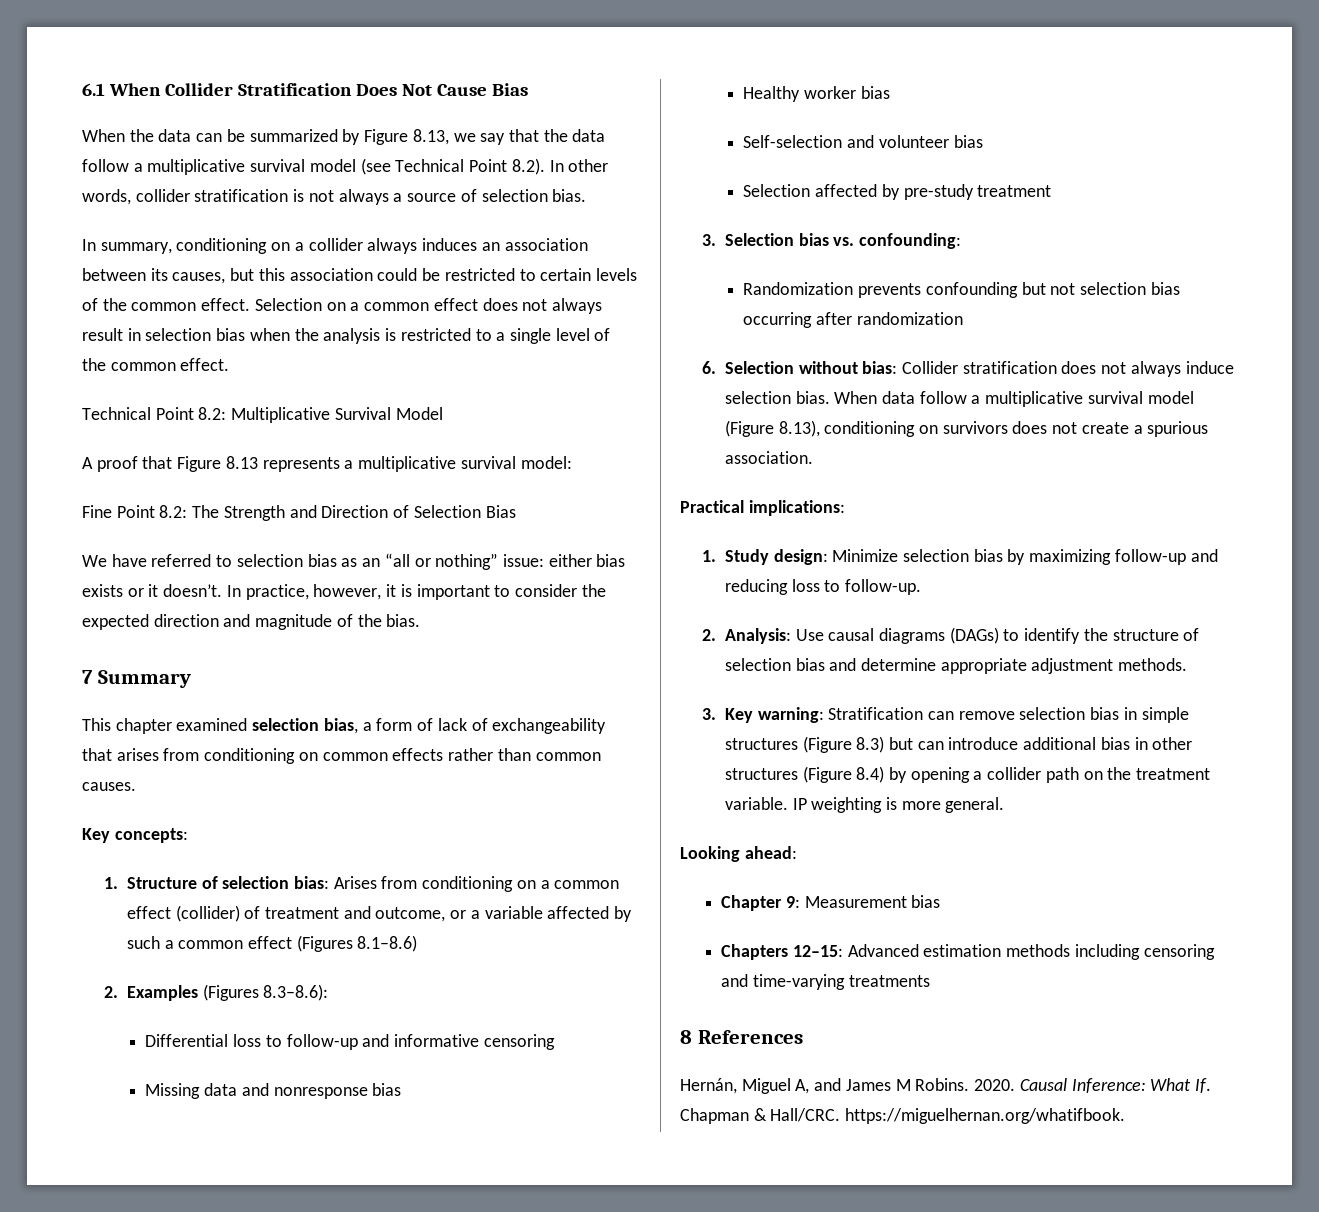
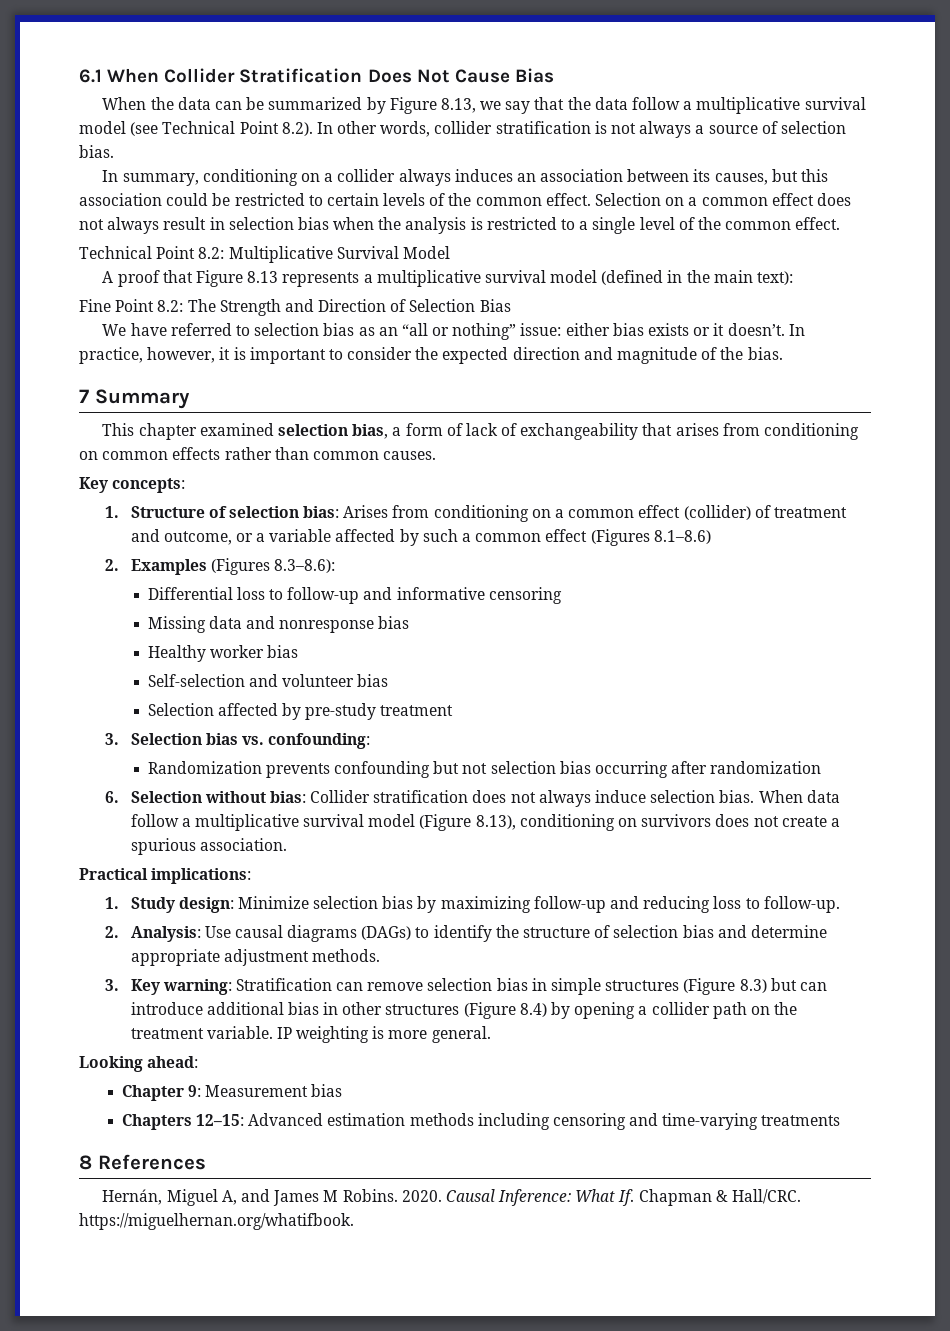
[520,456,572,469] model: -> [550,270,794,285] model (defined in the main text):

